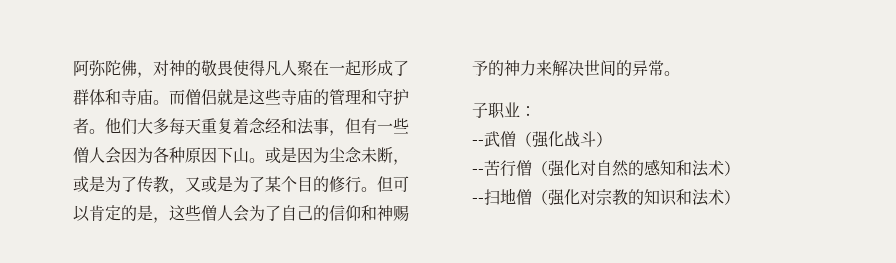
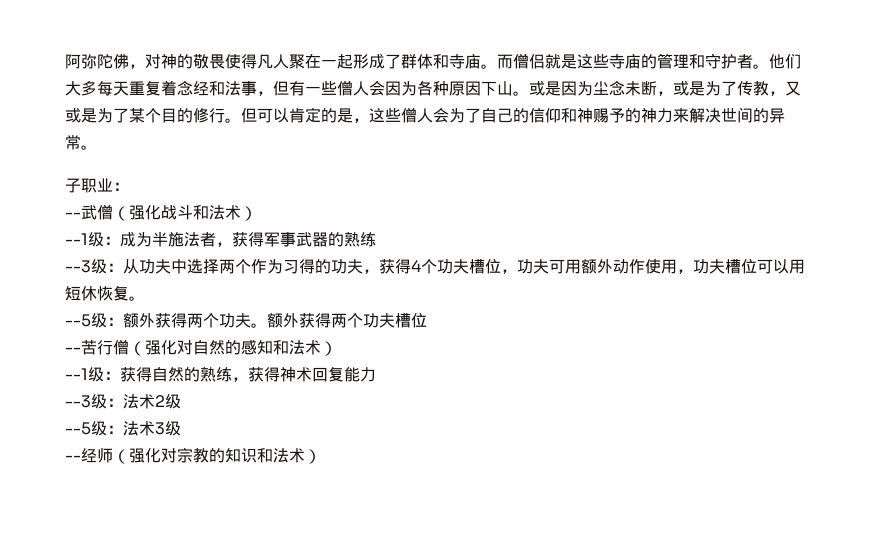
[596,132,612,147] ） -> [193,205,257,221] [65,231,376,247] [65,259,805,274] [65,286,145,301] [65,313,427,328] 和法术） // --1级：成为半施法者，获得军事武器的熟练 // --3级：从功夫中选择两个作为习得的功夫，获得4个功夫槽位，功夫可用额外动作使用，功夫槽位可以用短休恢复。 // --5级：额外获得两个功夫。额外获得两个功夫槽位
[472,188,532,205] // --扫地僧 -> [65,366,376,382] [65,394,181,409] [65,421,181,436] [65,448,113,463] // --1级：获得自然的熟练，获得神术回复能力 // --3级：法术2级 // --5级：法术3级 // --经师

